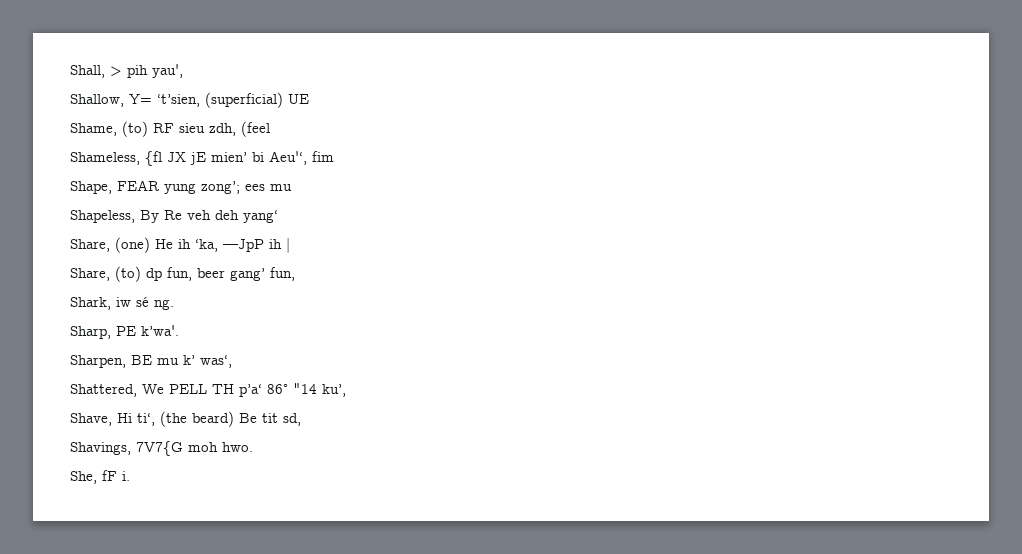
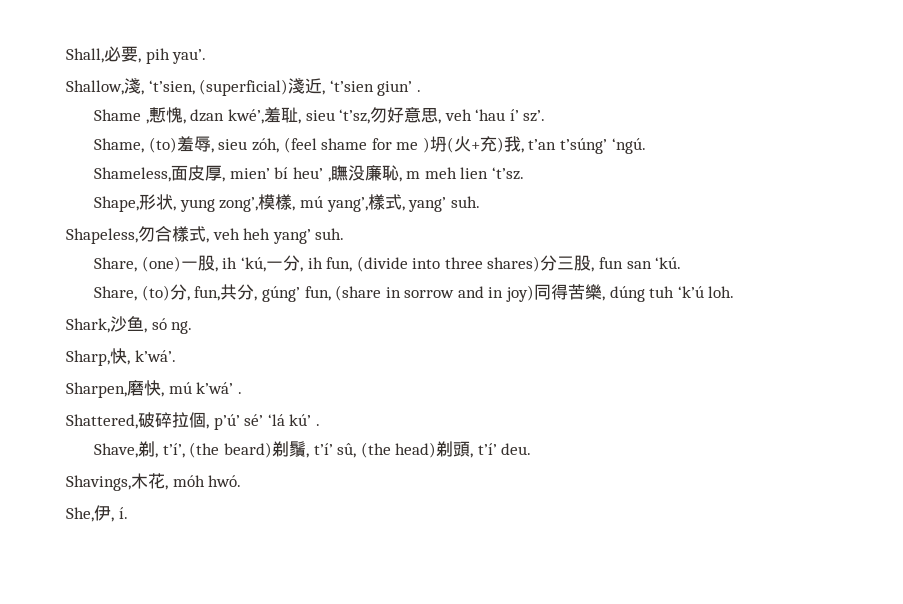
[110,64,183,78] > pih yau', -> [104,46,207,64] 必要, pih yau’.
[129,94,152,104] Y= -> [124,78,144,95] 淺,
[288,94,309,104] [70,121,270,137] [70,151,334,166] [70,180,292,194] [70,210,278,223] UE // Shame, (to) RF sieu zdh, (feel // Shameless, {fl JX jE mien’ bi Aeu'‘, fim // Shape, FEAR yung zong’; ees mu // Shapeless, By Re veh deh yang‘ -> [288,78,421,96] [94,107,546,124] [94,136,646,154] [94,165,524,182] [94,194,480,212] [66,226,345,244] 淺近, ‘t’sien giun’ . // Shame ,慙愧, dzan kwé’,羞耻, sieu ‘t’sz,勿好意思, veh ‘hau í’ sz’. // Shame, (to)羞辱, sieu zóh, (feel shame for me )坍(火+充)我, t’an t’súng’ ‘ngú. // Shameless,面皮厚, mien’ bí heu’ ,瞴没廉恥, m meh lien ‘t’sz. // Shape,形状, yung zong’,模樣, mú yang’,樣式, yang’ suh. // Shapeless,勿合樣式, veh heh yang’ suh.
[155,237,290,253] [70,266,295,282] [70,297,149,310] He ih ‘ka, —JpP ih | // Share, (to) dp fun, beer gang’ fun, // Shark, iw sé -> [180,255,682,272] [94,284,735,302] [66,316,167,333] 一股, ih ‘kú,一分, ih fun, (divide into three shares)分三股, fun san ‘kú. // Share, (to)分, fun,共分, gúng’ fun, (share in sorrow and in joy)同得苦樂, dúng tuh ‘k’ú loh. // Shark,沙鱼, só
[116,325,179,336] PE k’wa'. -> [110,348,176,365] 快, k’wá’.
[131,355,232,368] [70,383,346,397] [70,411,301,427] [70,441,253,456] BE mu k’ was‘, // Shattered, We PELL TH p’a‘ 86° "14 ku’, // Shave, Hi ti‘, (the beard) Be tit sd, // Shavings, 7V7{G moh hwo. -> [127,380,242,397] [66,412,320,430] [94,441,532,458] [66,473,242,491] 磨快, mú k’wá’ . // Shattered,破碎拉個, p’ú’ sé’ ‘lá kú’ . // Shave,剃, t’í’, (the beard)剃鬚, t’í’ sû, (the head)剃頭, t’í’ deu. // Shavings,木花, móh hwó.
[102,470,130,481] fF i. -> [94,505,128,522] 伊, í.

